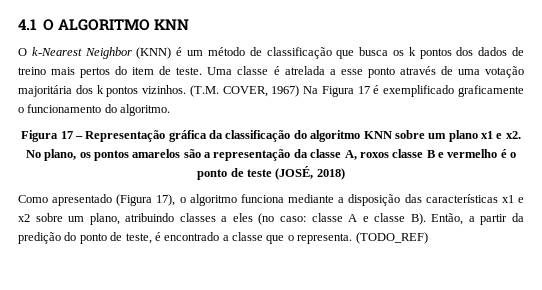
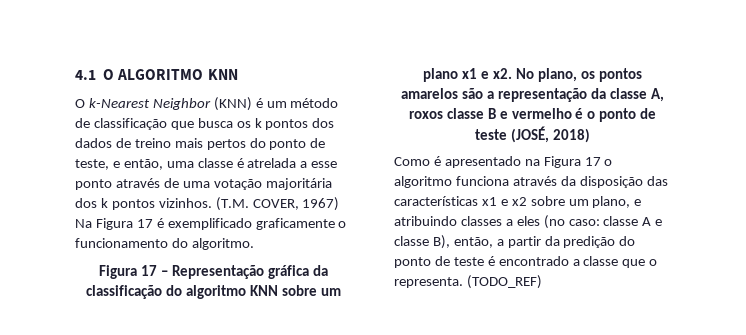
[132,66,233,75] item de teste. Uma -> [269,138,326,150] [75,159,194,170] ponto de teste, e então, uma
[52,194,176,206] apresentado (Figura 17), -> [433,156,601,168] é apresentado na Figura 17
[288,194,345,203] mediante a -> [512,176,576,186] através da
(120, 219) none -> [634,199,642,206] e
[410,213,464,225] B). Então, -> [432,235,493,249] B), então,
[125,233,152,244] teste, -> [453,257,484,266] teste

